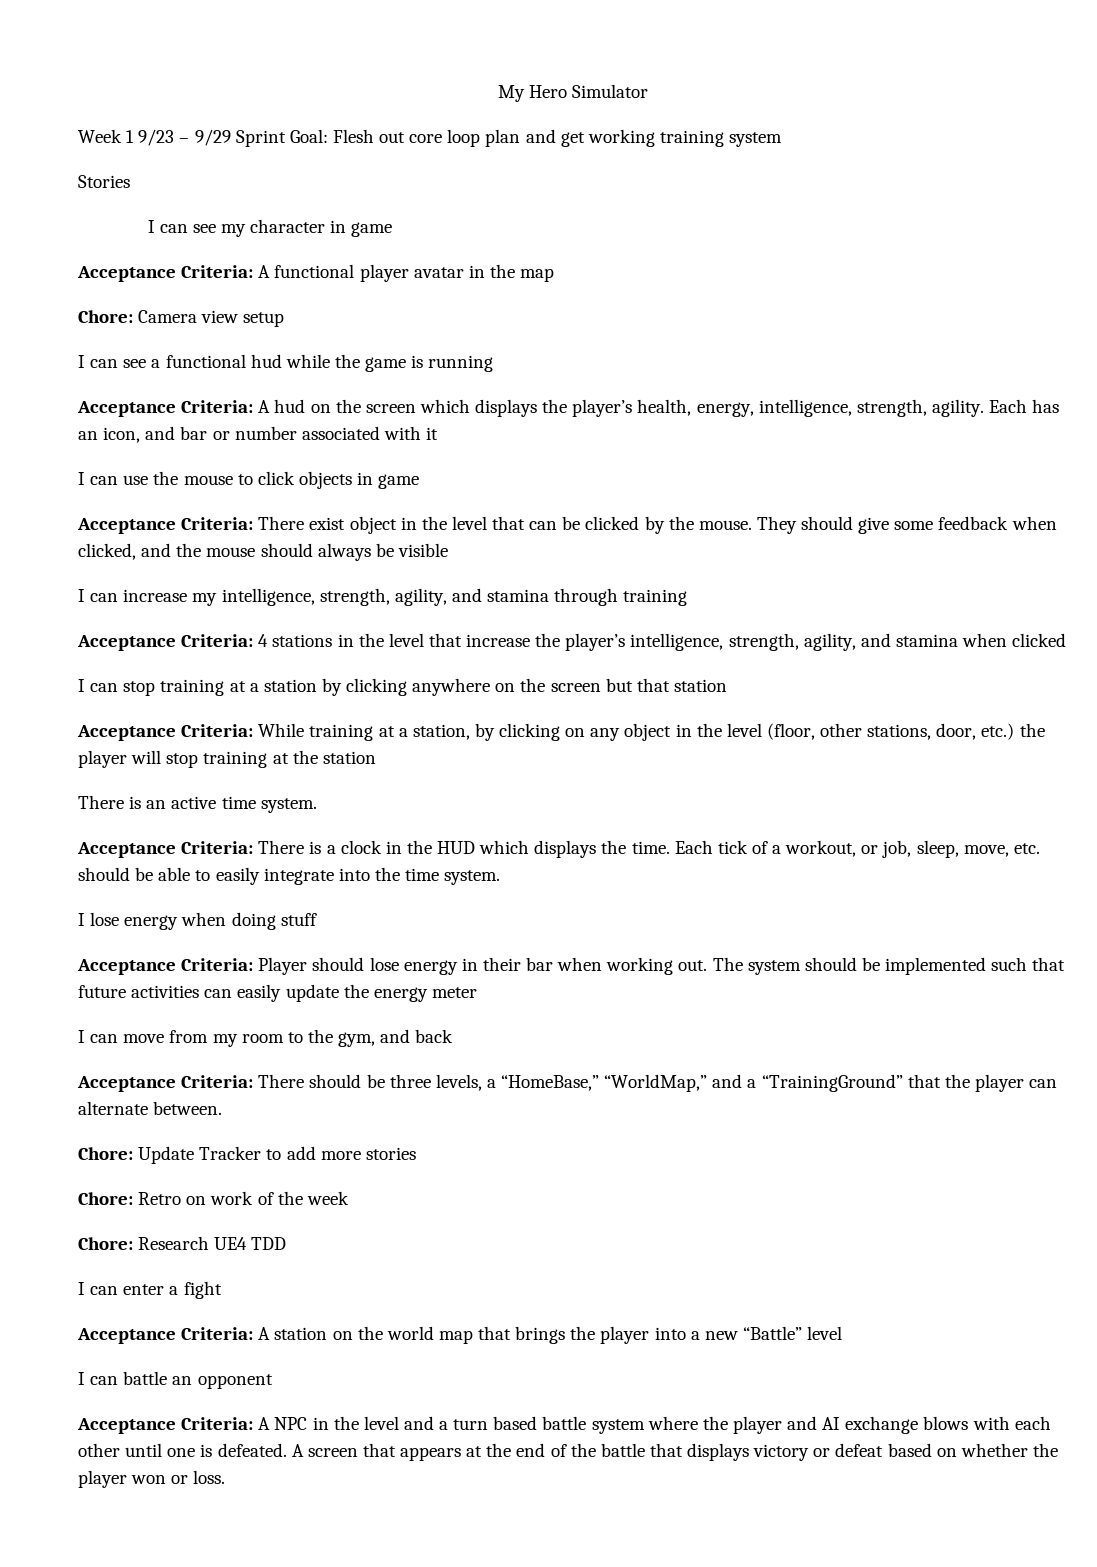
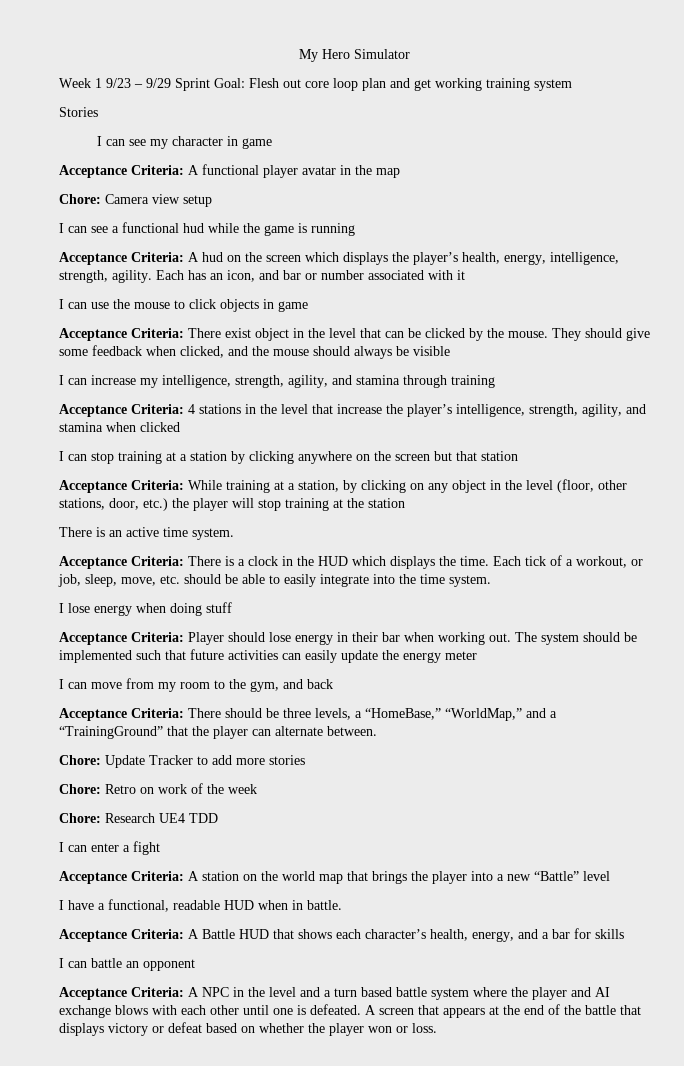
(843, 1333) none -> [59,899,342,912] [59,928,624,942] // I have a functional, readable HUD when in battle. // Acceptance Criteria: A Battle HUD that shows each character’s health, energy, and a bar for skills

